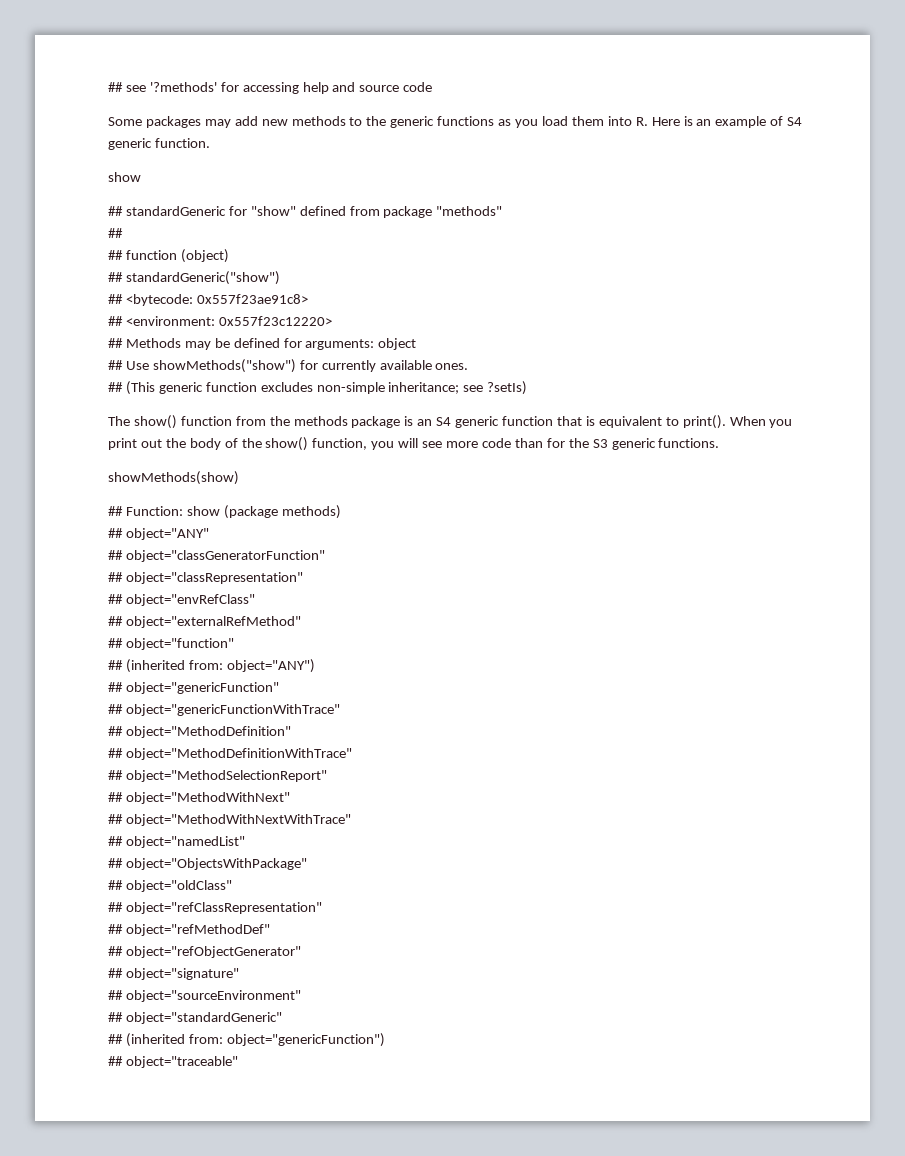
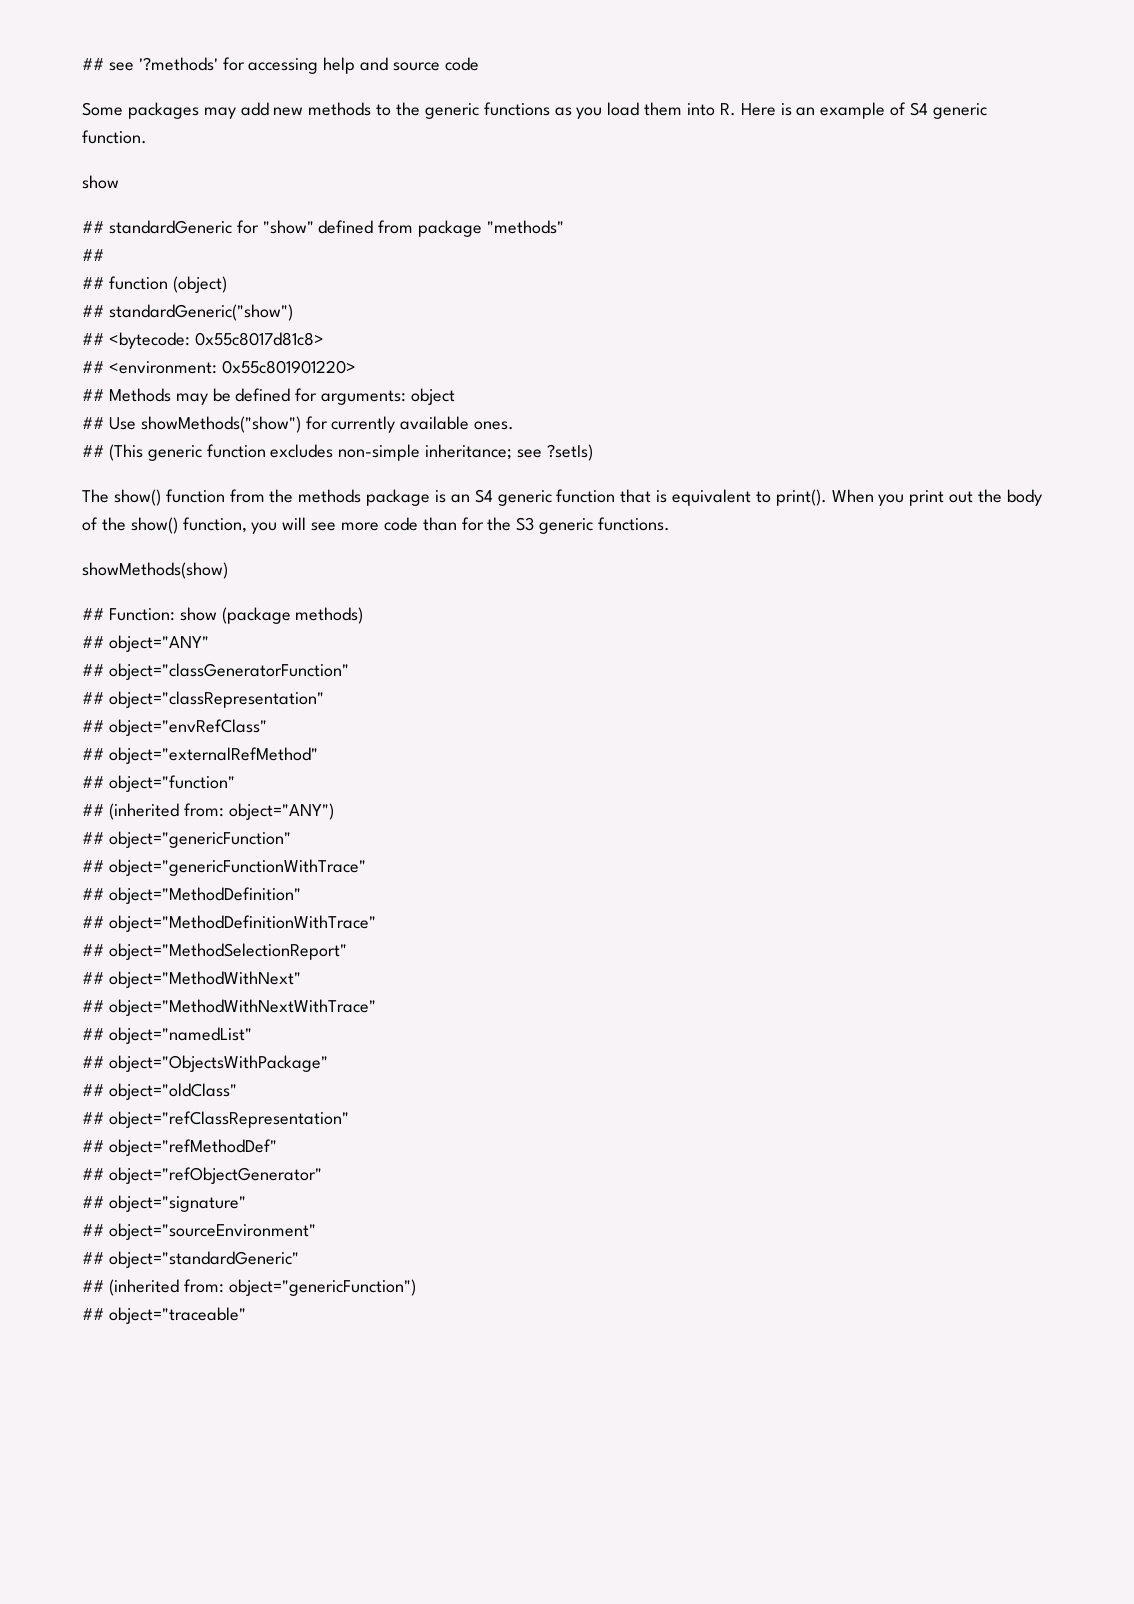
[196,294,308,304] 0x557f23ae91c8> -> [194,332,324,346] 0x55c8017d81c8>
[218,316,332,326] 0x557f23c12220> -> [221,360,356,374] 0x55c801901220>

